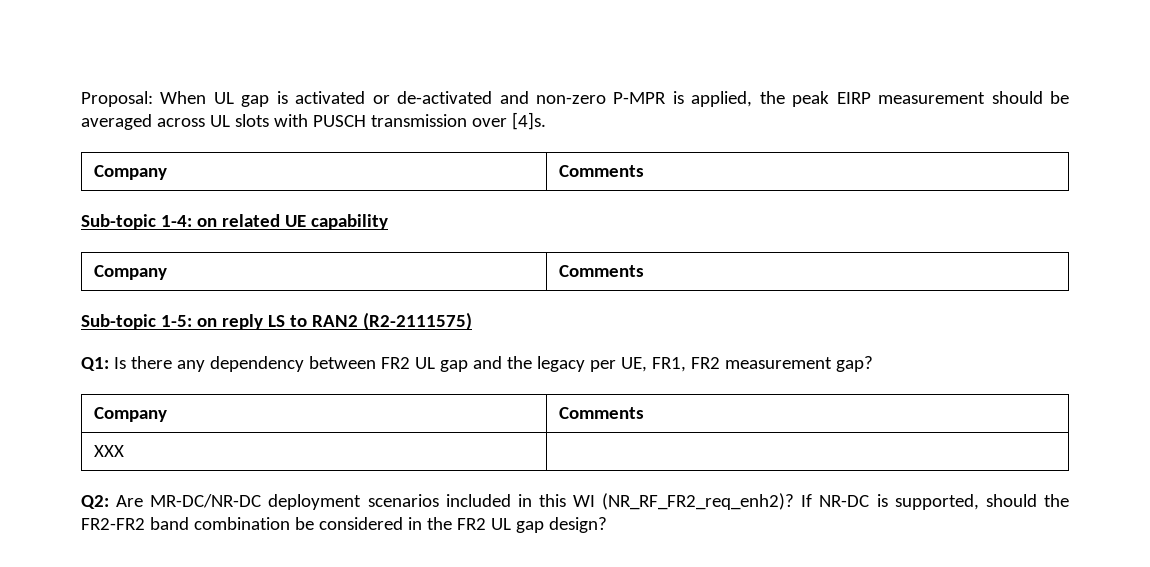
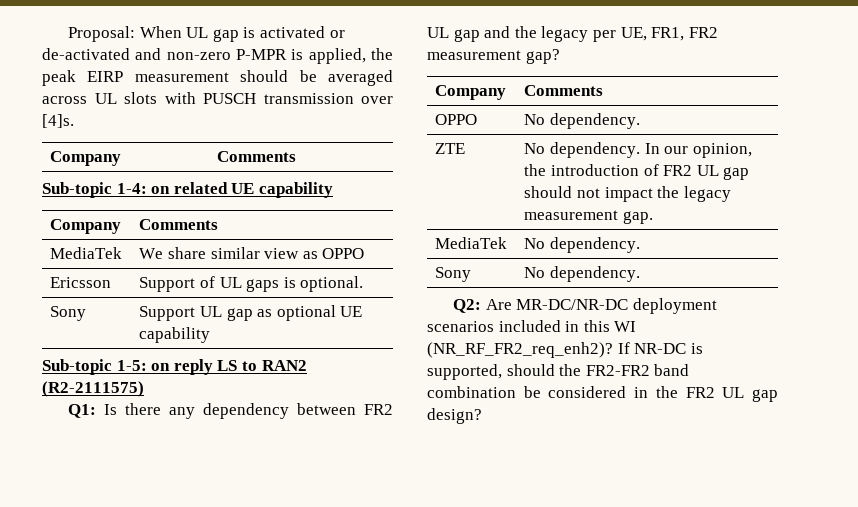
(645, 271) none -> [50,247,123,259] [139,247,365,259] [50,277,112,288] [139,276,364,292] [50,306,87,321] [139,305,363,321] [139,327,211,343] // MediaTek | We share similar view as OPPO // Ericsson | Support of UL gaps is optional. // Sony | Support UL gap as optional UE capability
[94,445,125,457] XXX | -> [435,114,478,125] [524,113,641,129] [435,143,466,154] [524,142,752,158] [524,164,750,180] [524,186,731,202] [524,210,654,224] [435,237,508,249] [524,237,641,253] [435,267,472,282] [524,266,641,282] OPPO | No dependency. // ZTE | No dependency. In our opinion, the introduction of FR2 UL gap should not impact the legacy measurement gap. // MediaTek | No dependency. // Sony | No dependency.

